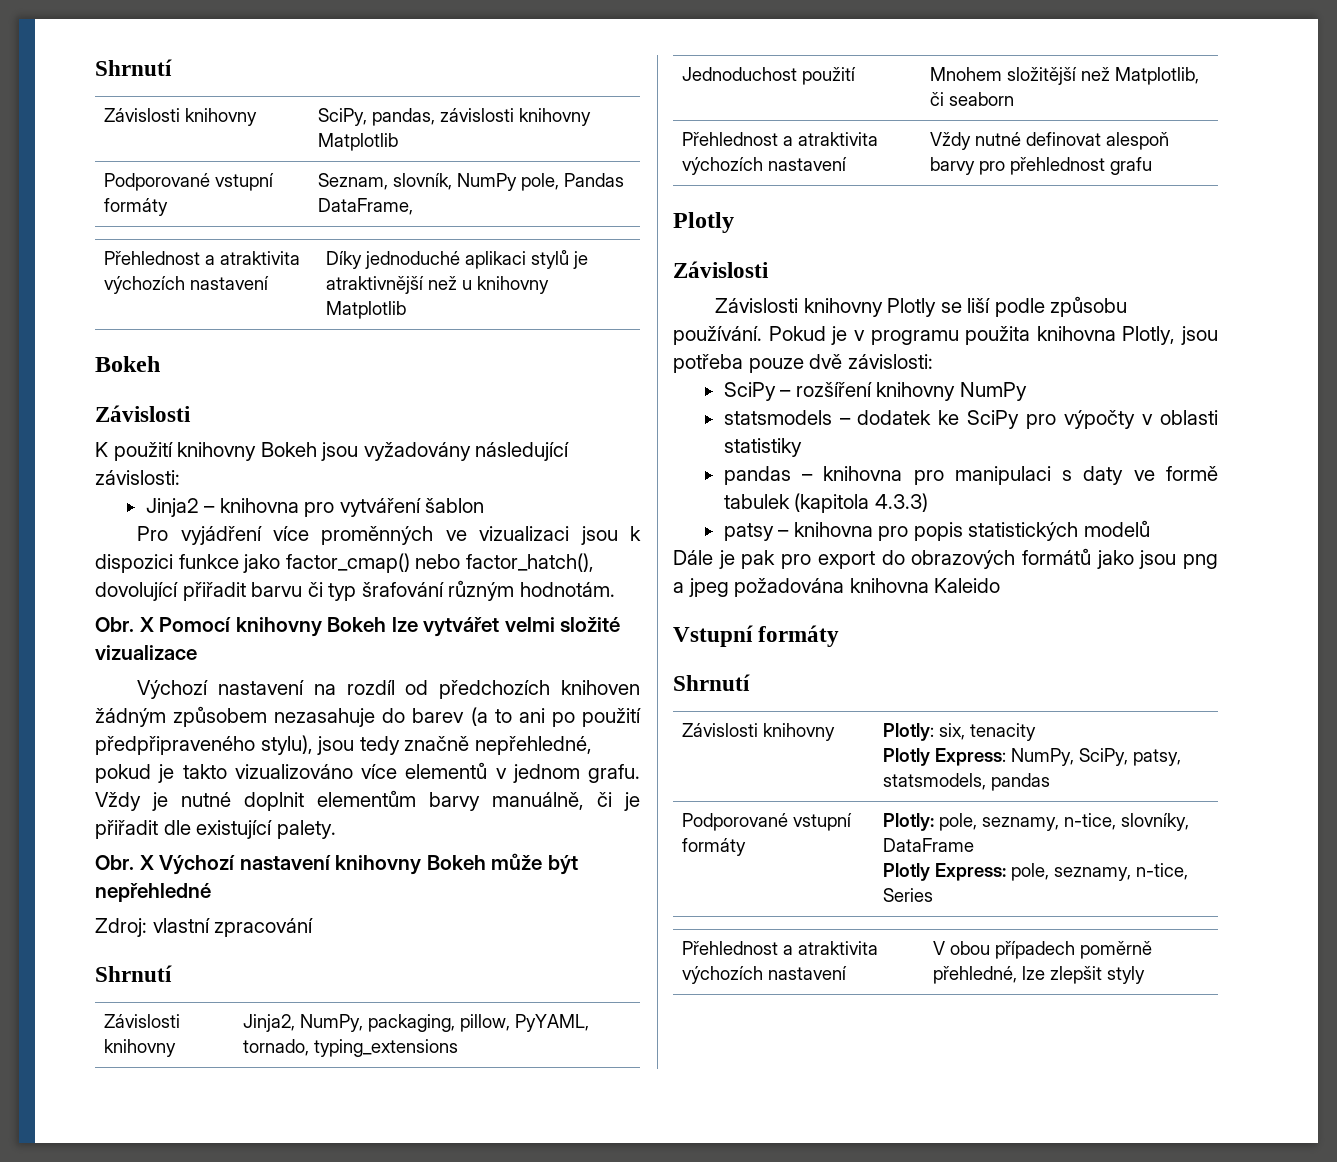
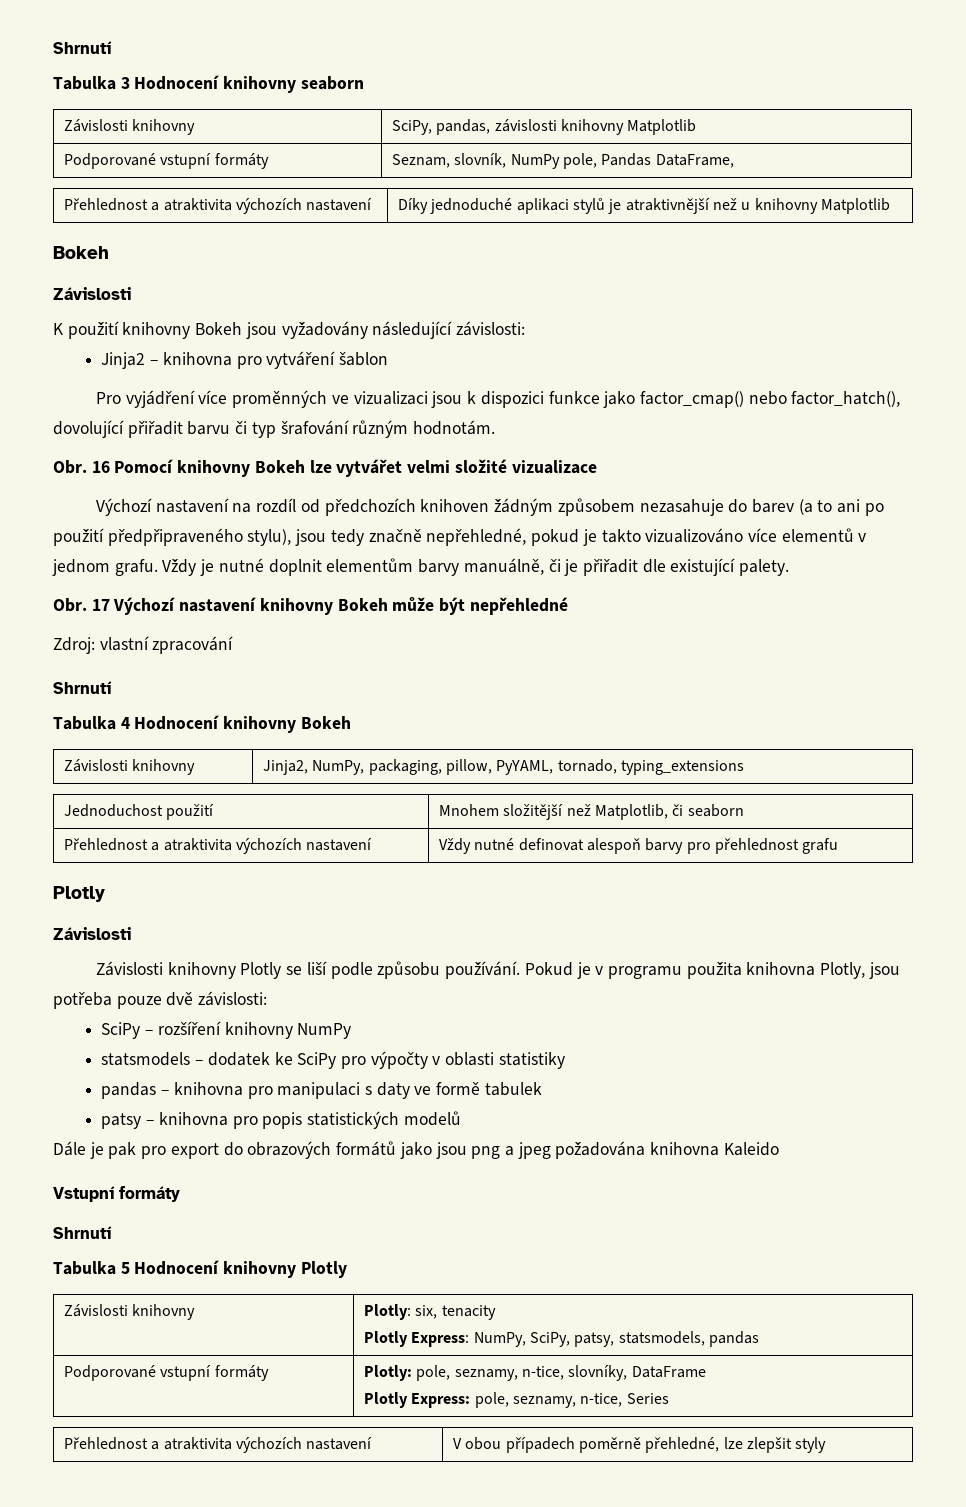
[95,59,172,76] Shrnutí -> [53,41,112,54] [53,75,364,93] Shrnutí // Tabulka 3 Hodnocení knihovny seaborn
[139,617,154,632] X -> [91,461,110,473] 16
[139,855,154,870] X -> [91,599,110,611] 17
(172, 973) none -> [53,715,351,733] // Tabulka 4 Hodnocení knihovny Bokeh
[794,493,928,513] (kapitola 4.3.3) -> (542, 1089) none
(750, 682) none -> [53,1260,347,1278] // Tabulka 5 Hodnocení knihovny Plotly

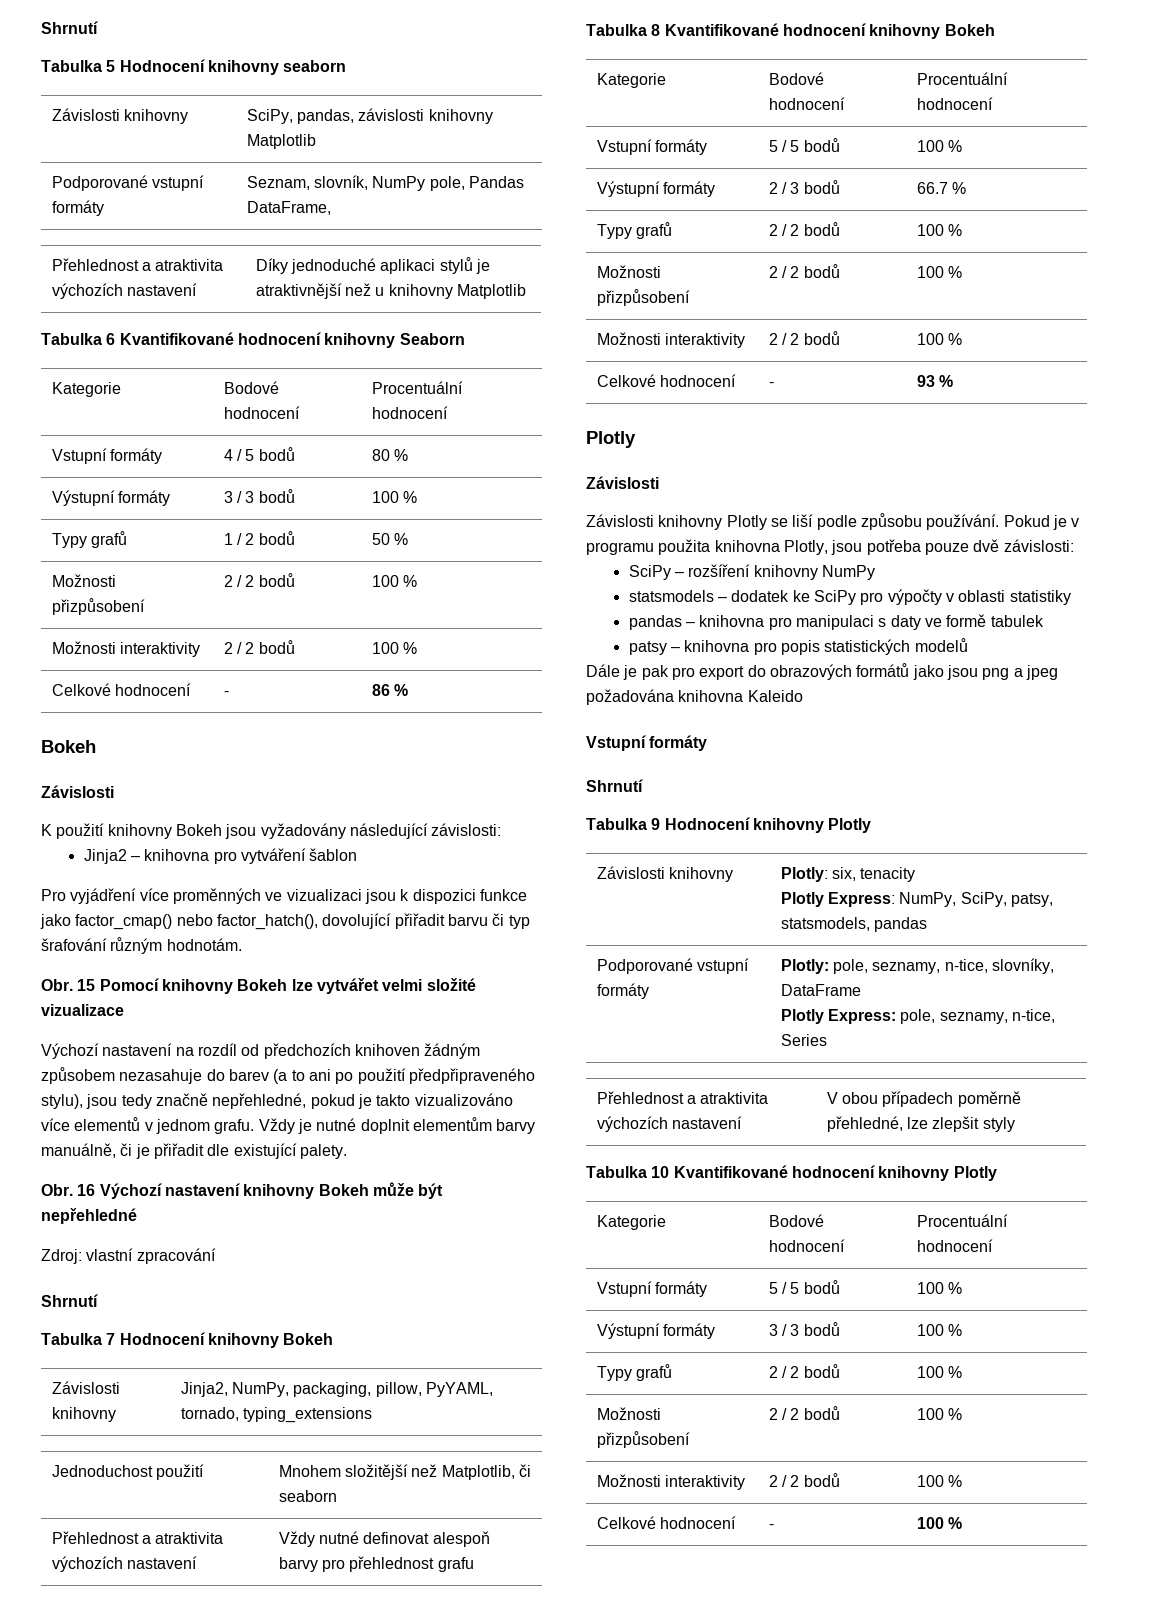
[53,41,112,54] [53,76,130,90] Shrnutí // Tabulka 3 -> [41,21,98,34] [41,60,116,72] Shrnutí // Tabulka 5
(891, 206) none -> [41,332,465,348] [51,382,121,397] [223,381,279,394] [223,406,300,419] [371,381,463,394] [371,406,448,419] [51,448,162,464] [223,447,295,461] [371,449,408,461] [51,490,170,506] [223,489,295,503] [371,491,417,503] [51,531,127,548] [223,531,295,545] [371,533,408,545] [51,574,116,587] [51,598,145,615] [223,573,295,587] [371,575,417,587] [51,641,200,657] [223,640,295,654] [371,642,417,654] [51,683,191,696] [223,691,229,696] [371,684,408,696] // Tabulka 6 Kvantifikované hodnocení knihovny Seaborn // Kategorie | Bodové hodnocení | Procentuální hodnocení // Vstupní formáty | 4 / 5 bodů | 80 % // Výstupní formáty | 3 / 3 bodů | 100 % // Typy grafů | 1 / 2 bodů | 50 % // Možnosti přizpůsobení | 2 / 2 bodů | 100 % // Možnosti interaktivity | 2 / 2 bodů | 100 % // Celkové hodnocení | - | 86 %
[91,461,110,473] 16 -> [77,979,96,991] 15
[91,599,110,611] 17 -> [77,1184,96,1196] 16
[120,717,130,729] 4 -> [106,1333,116,1345] 7
(839, 846) none -> [586,23,995,39] [596,73,666,88] [768,72,824,85] [768,97,845,110] [916,72,1008,85] [916,97,993,110] [596,139,707,155] [768,138,840,152] [916,140,962,152] [596,181,715,197] [768,180,840,194] [916,182,966,194] [596,222,672,239] [768,222,840,236] [916,224,962,236] [596,265,661,278] [596,289,690,306] [768,264,840,278] [916,266,962,278] [596,332,745,348] [768,331,840,345] [916,333,962,345] [596,374,736,387] [768,382,774,387] [916,375,953,387] // Tabulka 8 Kvantifikované hodnocení knihovny Bokeh // Kategorie | Bodové hodnocení | Procentuální hodnocení // Vstupní formáty | 5 / 5 bodů | 100 % // Výstupní formáty | 2 / 3 bodů | 66.7 % // Typy grafů | 2 / 2 bodů | 100 % // Možnosti přizpůsobení | 2 / 2 bodů | 100 % // Možnosti interaktivity | 2 / 2 bodů | 100 % // Celkové hodnocení | - | 93 %
[120,1262,130,1274] 5 -> [651,818,661,830] 9
(827, 1445) none -> [586,1165,997,1181] [596,1215,666,1230] [768,1214,824,1227] [768,1239,845,1252] [916,1214,1008,1227] [916,1239,993,1252] [596,1281,707,1297] [768,1280,840,1294] [916,1282,962,1294] [596,1323,715,1339] [768,1322,840,1336] [916,1324,962,1336] [596,1364,672,1381] [768,1364,840,1378] [916,1366,962,1378] [596,1407,661,1420] [596,1431,690,1448] [768,1406,840,1420] [916,1408,962,1420] [596,1474,745,1490] [768,1473,840,1487] [916,1475,962,1487] [596,1516,736,1529] [768,1524,774,1529] [916,1517,962,1529] // Tabulka 10 Kvantifikované hodnocení knihovny Plotly // Kategorie | Bodové hodnocení | Procentuální hodnocení // Vstupní formáty | 5 / 5 bodů | 100 % // Výstupní formáty | 3 / 3 bodů | 100 % // Typy grafů | 2 / 2 bodů | 100 % // Možnosti přizpůsobení | 2 / 2 bodů | 100 % // Možnosti interaktivity | 2 / 2 bodů | 100 % // Celkové hodnocení | - | 100 %

